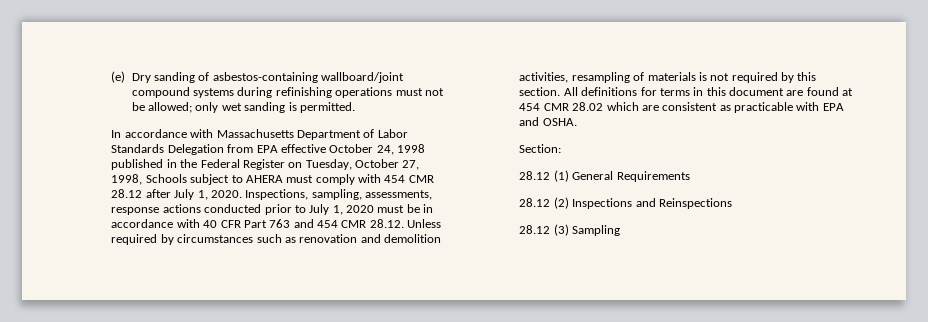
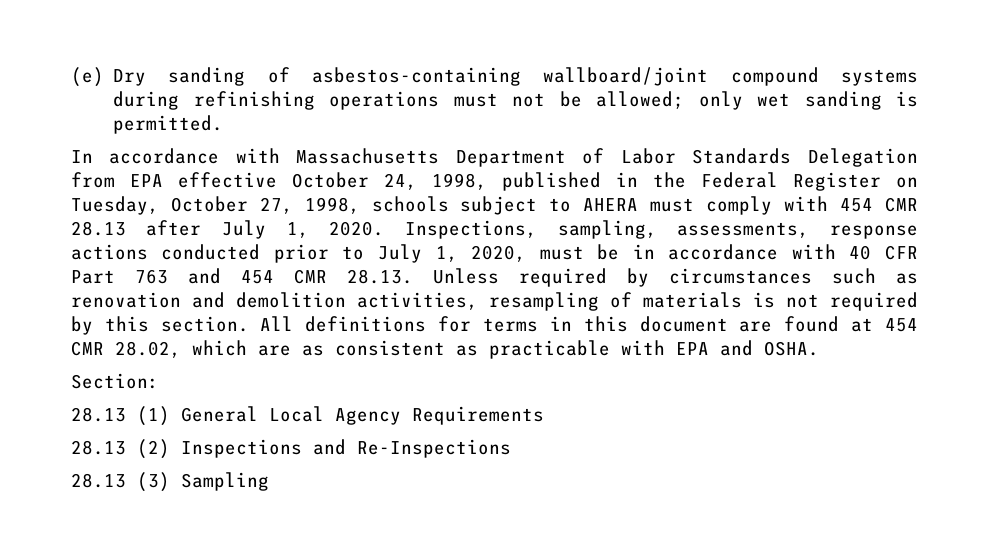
[397,144,426,153] 1998 -> [431,173,487,190] 1998,
[145,174,187,183] Schools -> [371,196,449,212] schools
[111,189,143,198] 28.12 -> [70,221,126,236] 28.13
[346,205,375,213] 2020 -> [471,245,527,262] 2020,
[369,219,404,228] 28.12. -> [346,269,413,284] 28.13.
[572,102,604,111] 28.02 -> [114,341,181,358] 28.02,
(659, 108) none -> [301,345,324,356] as
[519,171,551,180] 28.12 -> [70,407,126,422] 28.13
(614, 175) none -> [268,406,401,425] Local Agency
[519,198,551,207] 28.12 -> [70,440,126,455] 28.13
[658,198,732,209] [519,225,551,234] Reinspections // 28.12 -> [356,439,511,458] [70,473,126,488] Re-Inspections // 28.13

